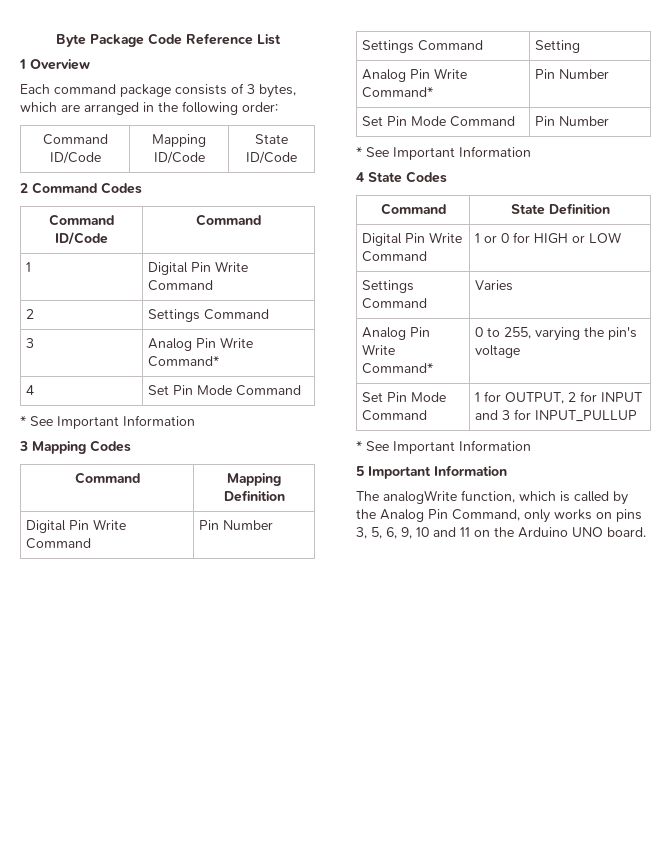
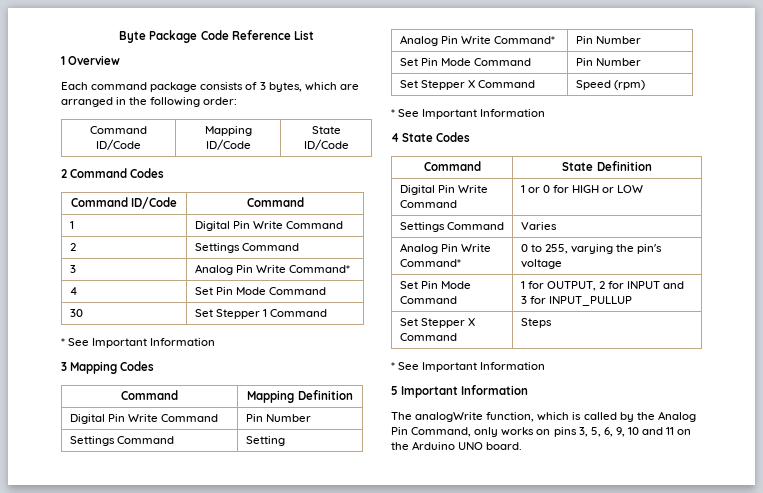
(301, 390) none -> [69,309,83,317] [194,309,328,319] // 30 | Set Stepper 1 Command
(609, 121) none -> [399,80,536,90] [575,80,645,90] // Set Stepper X Command | Speed (rpm)
(637, 416) none -> [399,318,475,328] [399,333,457,341] [520,318,552,328] // Set Stepper X Command | Steps

